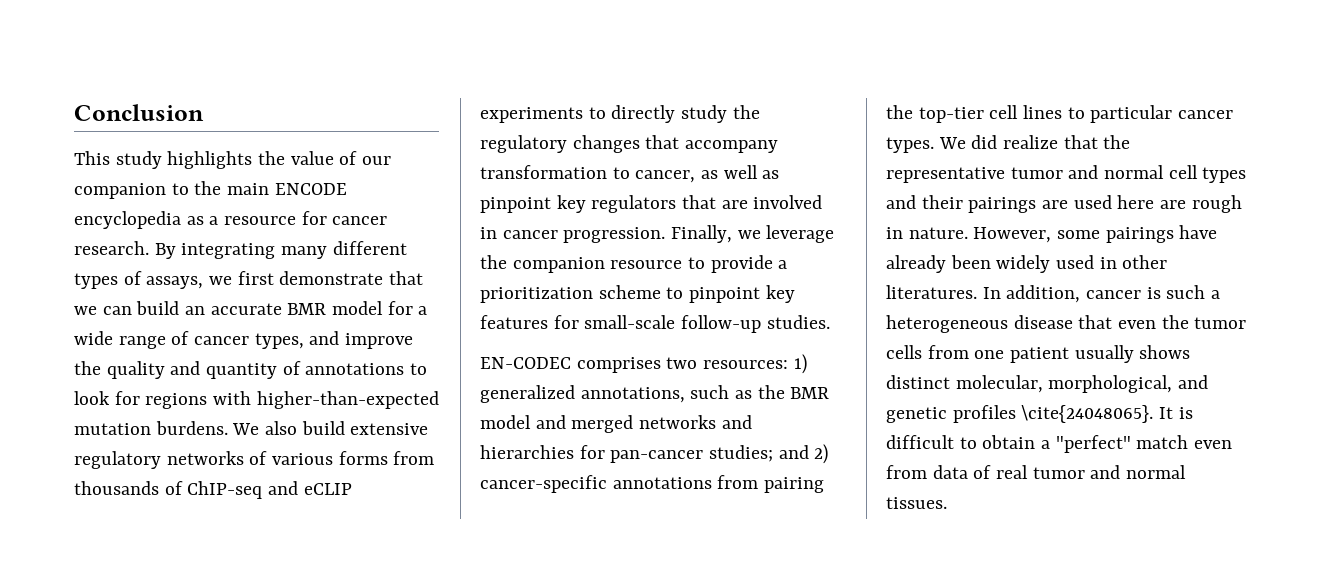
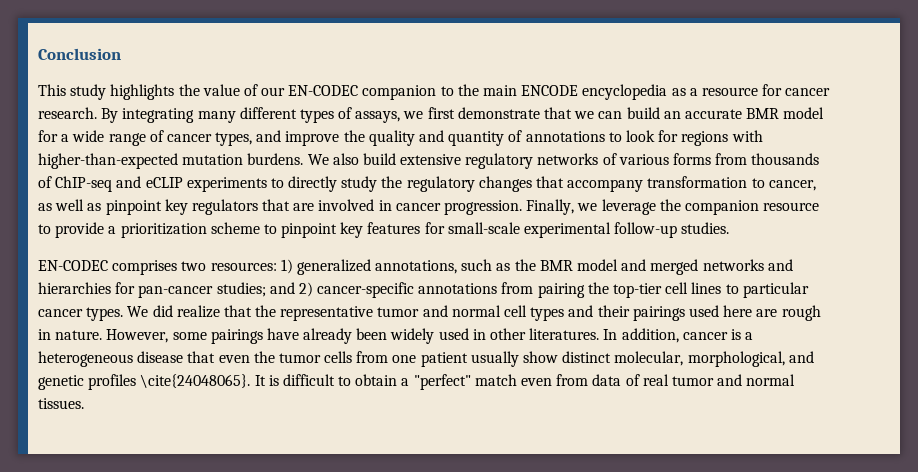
(392, 160) none -> [288,85,359,96] EN-CODEC
(676, 322) none -> [524,222,612,238] experimental
[1042,200,1069,209] are -> (685, 313) none
[1166,285,1206,299] such -> (741, 334) none
[1139,345,1191,359] shows -> [523,351,559,363] show

